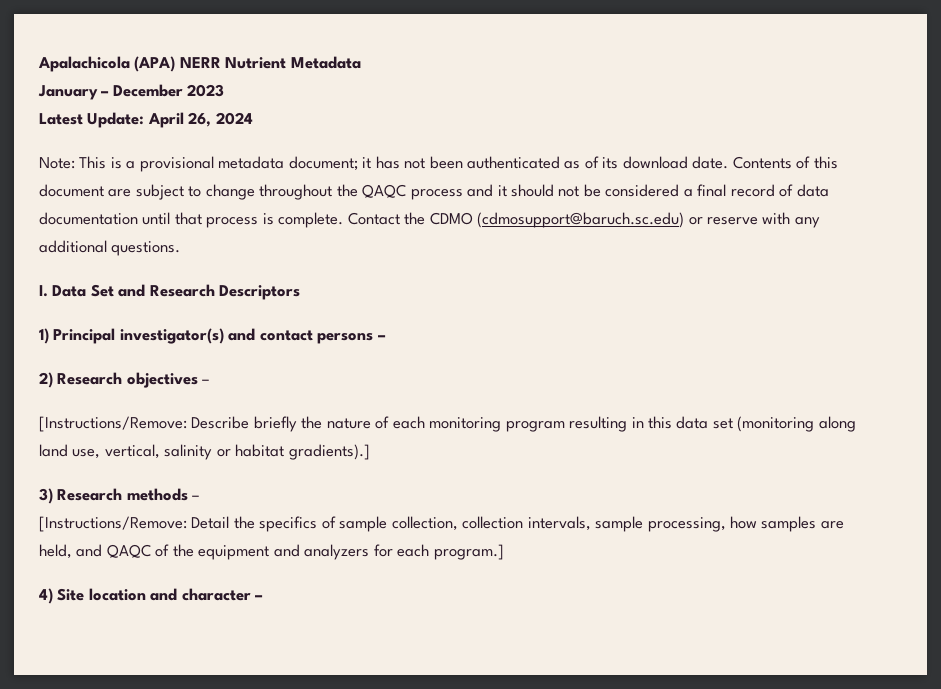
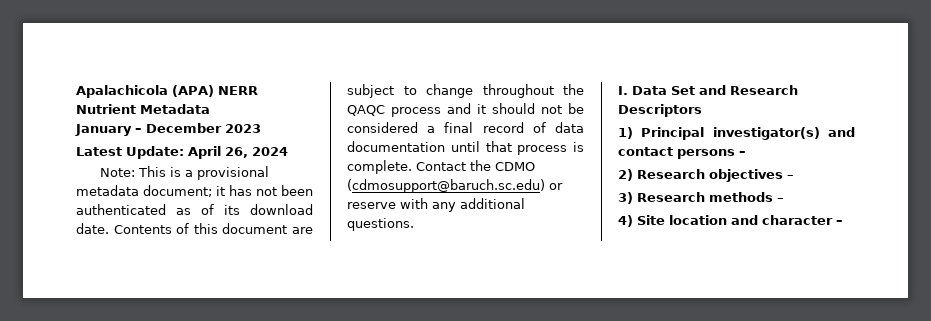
[39,416,856,432] [39,444,370,460] [39,488,200,504] [39,516,844,532] [39,544,504,560] [Instructions/Remove: Describe briefly the nature of each monitoring program resulting in this data set (monitoring along land use, vertical, salinity or habitat gradients).] // 3) Research methods – // [Instructions/Remove: Detail the specifics of sample collection, collection intervals, sample processing, how samples are held, and QAQC of the equipment and analyzers for each program.] -> [618,192,784,204] 3) Research methods –

